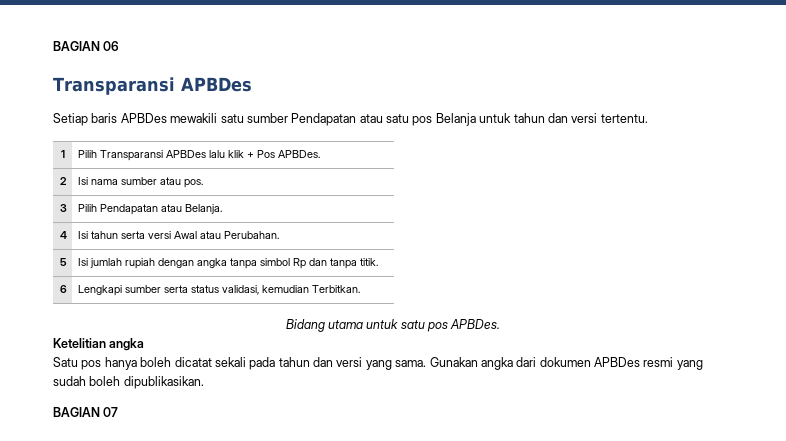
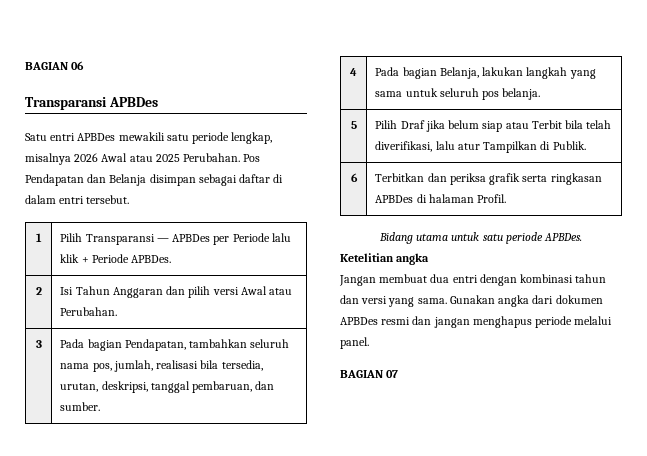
[53,113,118,126] Setiap baris -> [25,133,76,141] Satu entri
[246,113,648,126] sumber Pendapatan atau satu pos Belanja untuk tahun dan versi tertentu. -> [192,132,273,144] [25,153,261,165] [25,174,284,186] [25,195,130,204] periode lengkap, misalnya 2026 Awal atau 2025 Perubahan. Pos Pendapatan dan Belanja disimpan sebagai daftar di dalam entri tersebut.
[165,150,206,158] APBDes -> [156,233,270,245] — APBDes per Periode
[256,150,275,158] Pos -> [91,254,129,263] Periode
[90,177,203,188] [59,204,67,212] [77,204,222,215] [59,231,67,239] [77,231,279,239] [59,258,67,266] [77,258,378,269] [59,285,67,293] [77,285,360,296] nama sumber atau pos. // 3 | Pilih Pendapatan atau Belanja. // 4 | Isi tahun serta versi Awal atau Perubahan. // 5 | Isi jumlah rupiah dengan angka tanpa simbol Rp dan tanpa titik. // 6 | Lengkapi sumber serta status validasi, kemudian Terbitkan. -> [75,286,292,298] [60,307,118,316] [35,340,42,348] [60,339,290,351] [60,360,263,372] [60,381,275,393] [60,402,101,411] [350,68,357,76] [375,67,596,79] [375,88,541,100] [350,121,357,129] [375,120,612,132] [375,141,586,153] [350,173,358,182] [375,173,602,185] [375,194,507,203] Tahun Anggaran dan pilih versi Awal atau Perubahan. // 3 | Pada bagian Pendapatan, tambahkan seluruh nama pos, jumlah, realisasi bila tersedia, urutan, deskripsi, tanggal pembaruan, dan sumber. // 4 | Pada bagian Belanja, lakukan langkah yang sama untuk seluruh pos belanja. // 5 | Pilih Draf jika belum siap atau Terbit bila telah diverifikasi, lalu atur Tampilkan di Publik. // 6 | Terbitkan dan periksa grafik serta ringkasan APBDes di halaman Profil.
[427,322,449,332] pos -> [505,232,543,244] periode
[53,357,276,370] Satu pos hanya boleh dicatat sekali pada -> [339,274,574,286] Jangan membuat dua entri dengan kombinasi
[676,360,703,370] [53,376,204,389] yang sudah boleh dipublikasikan. -> [412,316,613,328] [340,337,369,349] dan jangan menghapus periode melalui panel.

